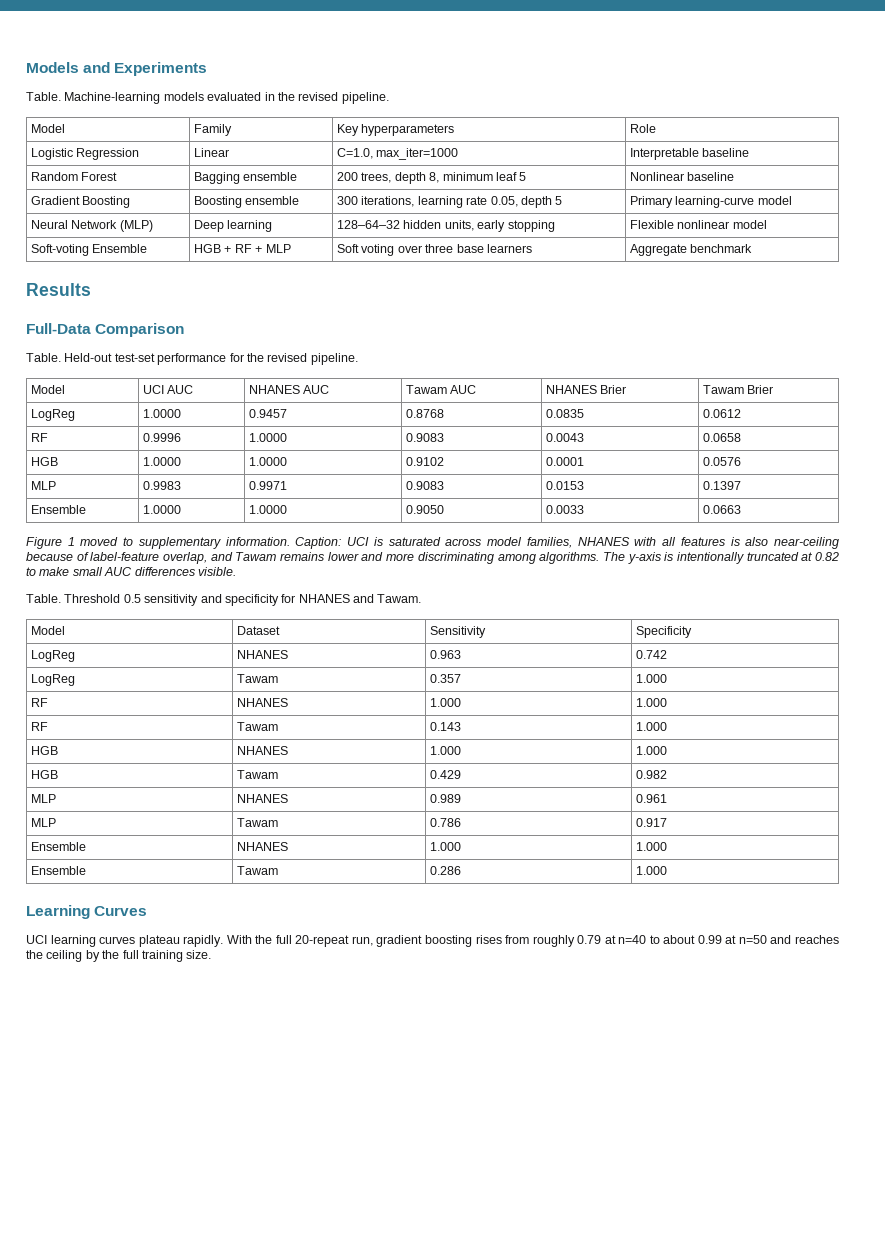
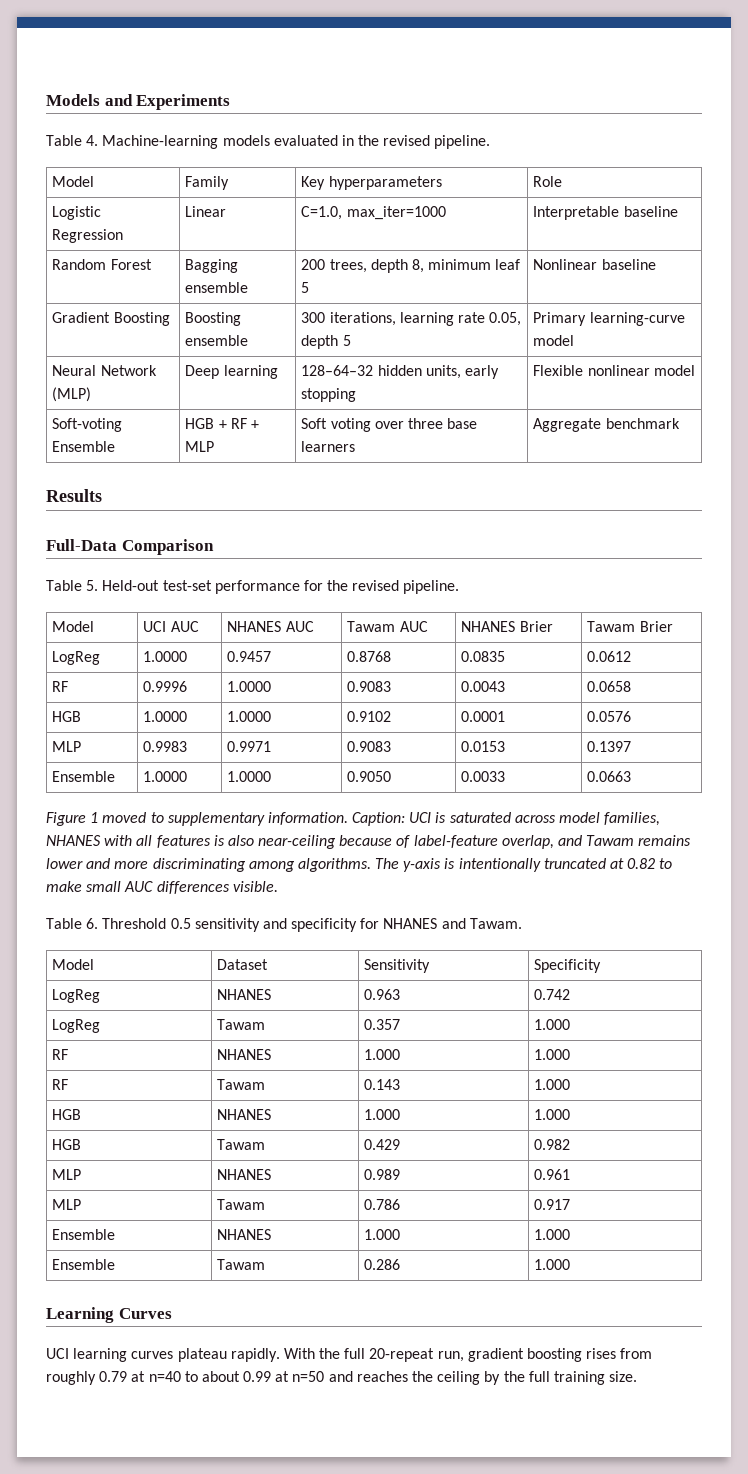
[26,92,61,101] Table. -> [46,135,99,146] Table 4.
[26,353,61,362] Table. -> [46,580,99,591] Table 5.
[26,594,61,603] Table. -> [46,918,99,929] Table 6.

